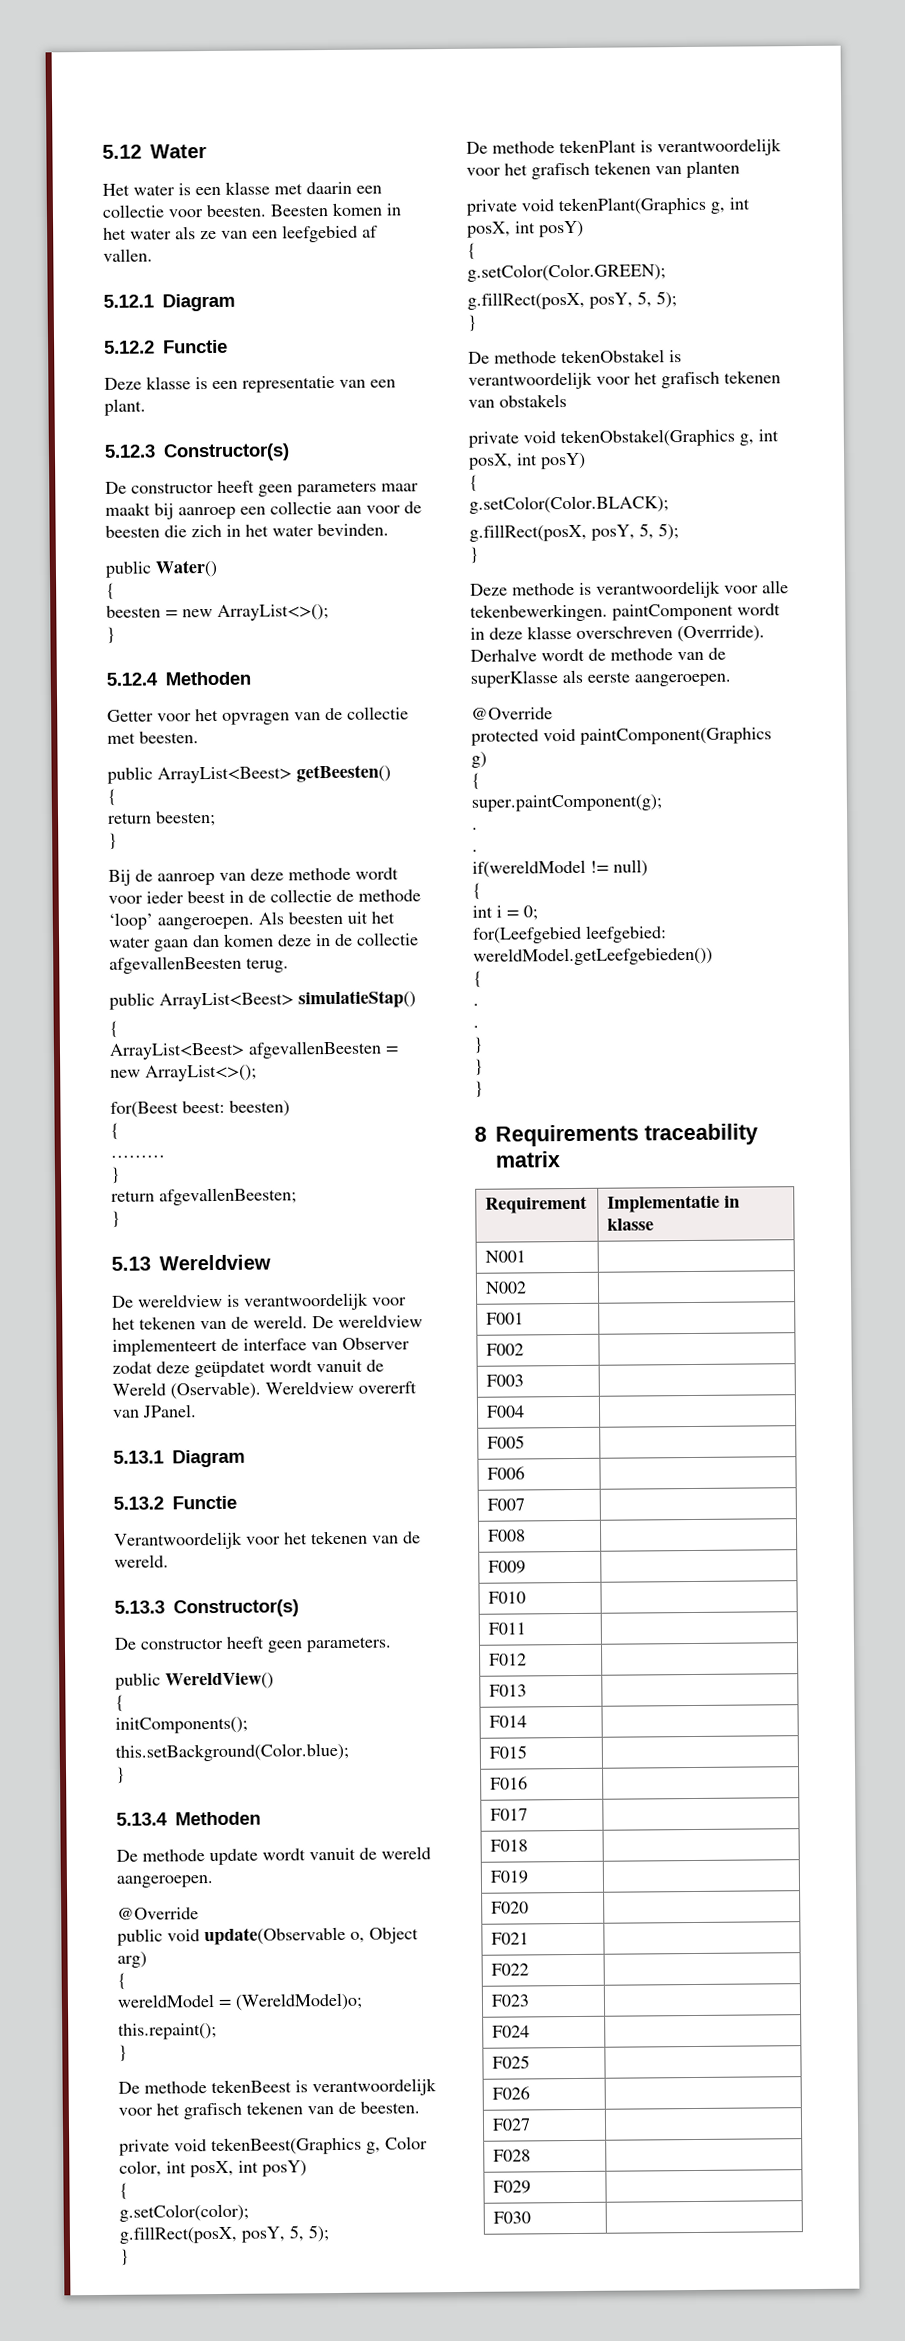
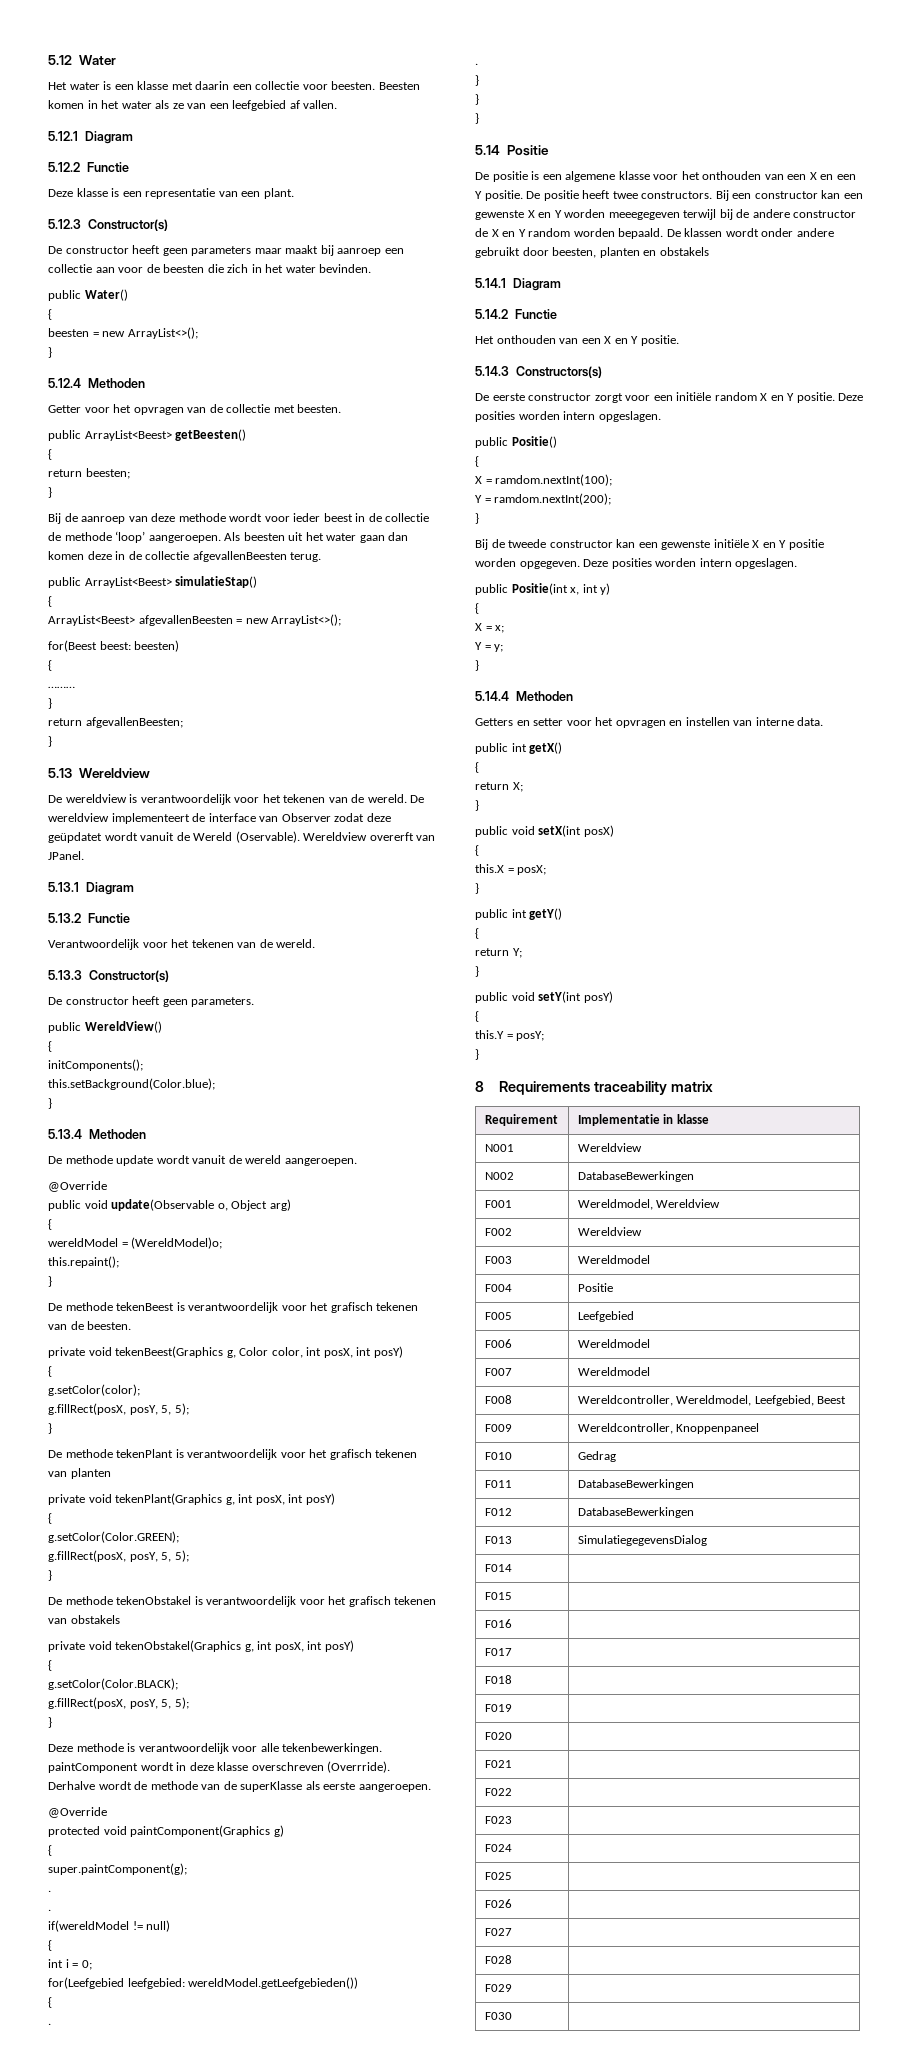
(484, 1089) none -> [475,145,549,156] [475,171,856,182] [475,190,863,201] [475,209,857,220] [475,228,834,239] [475,247,709,258] [475,278,561,291] [475,309,557,319] [475,335,679,346] [475,366,602,378] [475,392,864,403] [475,411,661,422] [475,436,557,448] [475,456,479,467] [475,474,613,486] [475,493,612,505] [475,513,479,524] [475,539,824,550] [475,558,798,569] [475,583,611,595] [475,603,479,614] [475,623,505,633] [475,642,504,652] [475,660,479,671] [475,691,573,701] [475,717,824,728] [475,742,563,754] [475,762,479,773] [475,782,523,792] [475,800,479,811] [475,825,614,837] [475,845,479,856] [475,864,547,875] [475,883,479,894] [475,908,563,920] [475,928,479,939] [475,948,522,958] [475,966,479,977] [475,991,613,1003] [475,1011,479,1022] [475,1030,545,1041] [475,1049,479,1060] // 5.14 Positie // De positie is een algemene klasse voor het onthouden van een X en een Y positie. De positie heeft twee constructors. Bij een constructor kan een gewenste X en Y worden meeegegeven terwijl bij de andere constructor de X en Y random worden bepaald. De klassen wordt onder andere gebruikt door beesten, planten en obstakels // 5.14.1 Diagram // 5.14.2 Functie // Het onthouden van een X en Y positie. // 5.14.3 Constructors(s) // De eerste constructor zorgt voor een initiële random X en Y positie. Deze posities worden intern opgeslagen. // public Positie() // { // X = ramdom.nextInt(100); // Y = ramdom.nextInt(200); // } // Bij de tweede constructor kan een gewenste initiële X en Y positie worden opgegeven. Deze posities worden intern opgeslagen. // public Positie(int x, int y) // { // X = x; // Y = y; // } // 5.14.4 Methoden // Getters en setter voor het opvragen en instellen van interne data. // public int getX() // { // return X; // } // public void setX(int posX) // { // this.X = posX; // } // public int getY() // { // return Y; // } // public void setY(int posY) // { // this.Y = posY; // }
(527, 1256) none -> [577,1143,642,1152] Wereldview
(528, 1287) none -> [577,1171,694,1182] DatabaseBewerkingen
(525, 1318) none -> [577,1199,721,1210] Wereldmodel, Wereldview
(525, 1349) none -> [577,1227,642,1236] Wereldview
(525, 1380) none -> [577,1255,650,1264] Wereldmodel
(526, 1411) none -> [577,1283,613,1292] Positie
(526, 1442) none -> [577,1311,634,1322] Leefgebied
(526, 1473) none -> [577,1339,650,1348] Wereldmodel
(526, 1504) none -> [577,1367,650,1376] Wereldmodel
(527, 1535) none -> [577,1395,847,1406] Wereldcontroller, Wereldmodel, Leefgebied, Beest
(527, 1567) none -> [577,1423,760,1434] Wereldcontroller, Knoppenpaneel
(527, 1597) none -> [577,1451,616,1462] Gedrag
(527, 1628) none -> [577,1479,694,1490] DatabaseBewerkingen
(528, 1659) none -> [577,1507,694,1518] DatabaseBewerkingen
(528, 1690) none -> [577,1535,707,1546] SimulatiegegevensDialog

